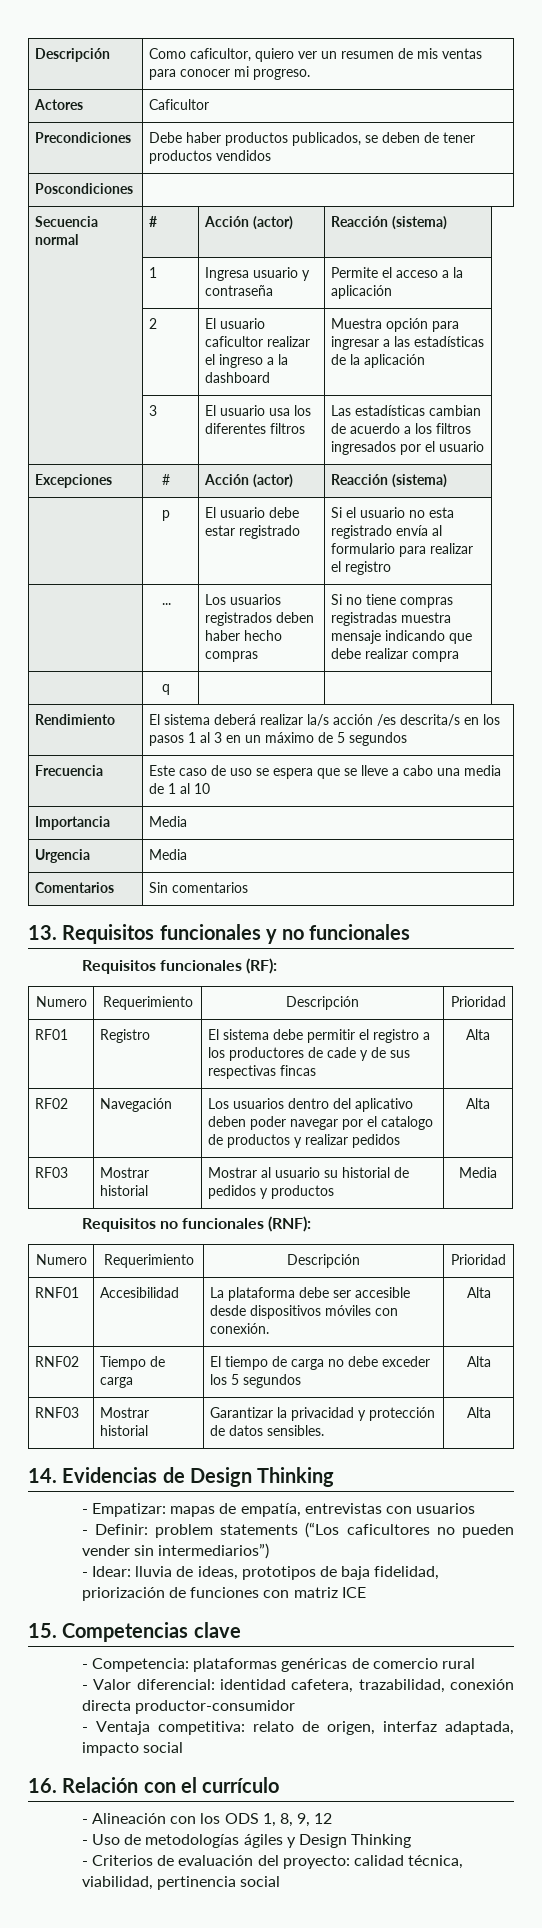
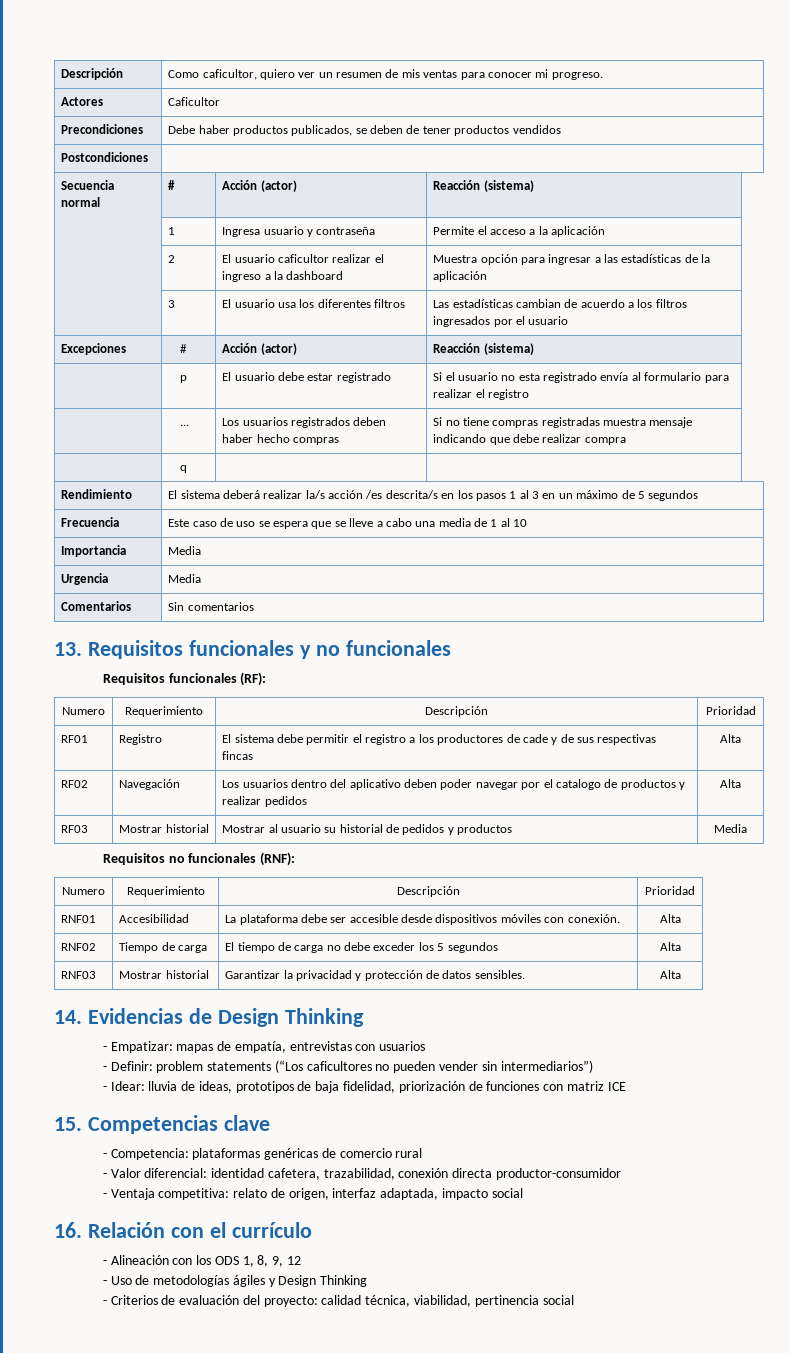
[34,183,133,194] Poscondiciones -> [61,152,149,162] Postcondiciones

